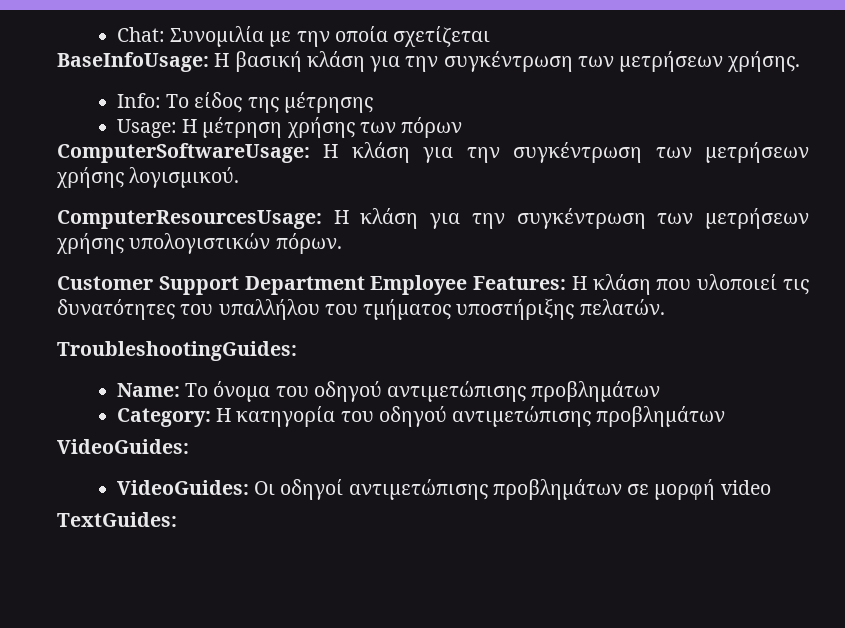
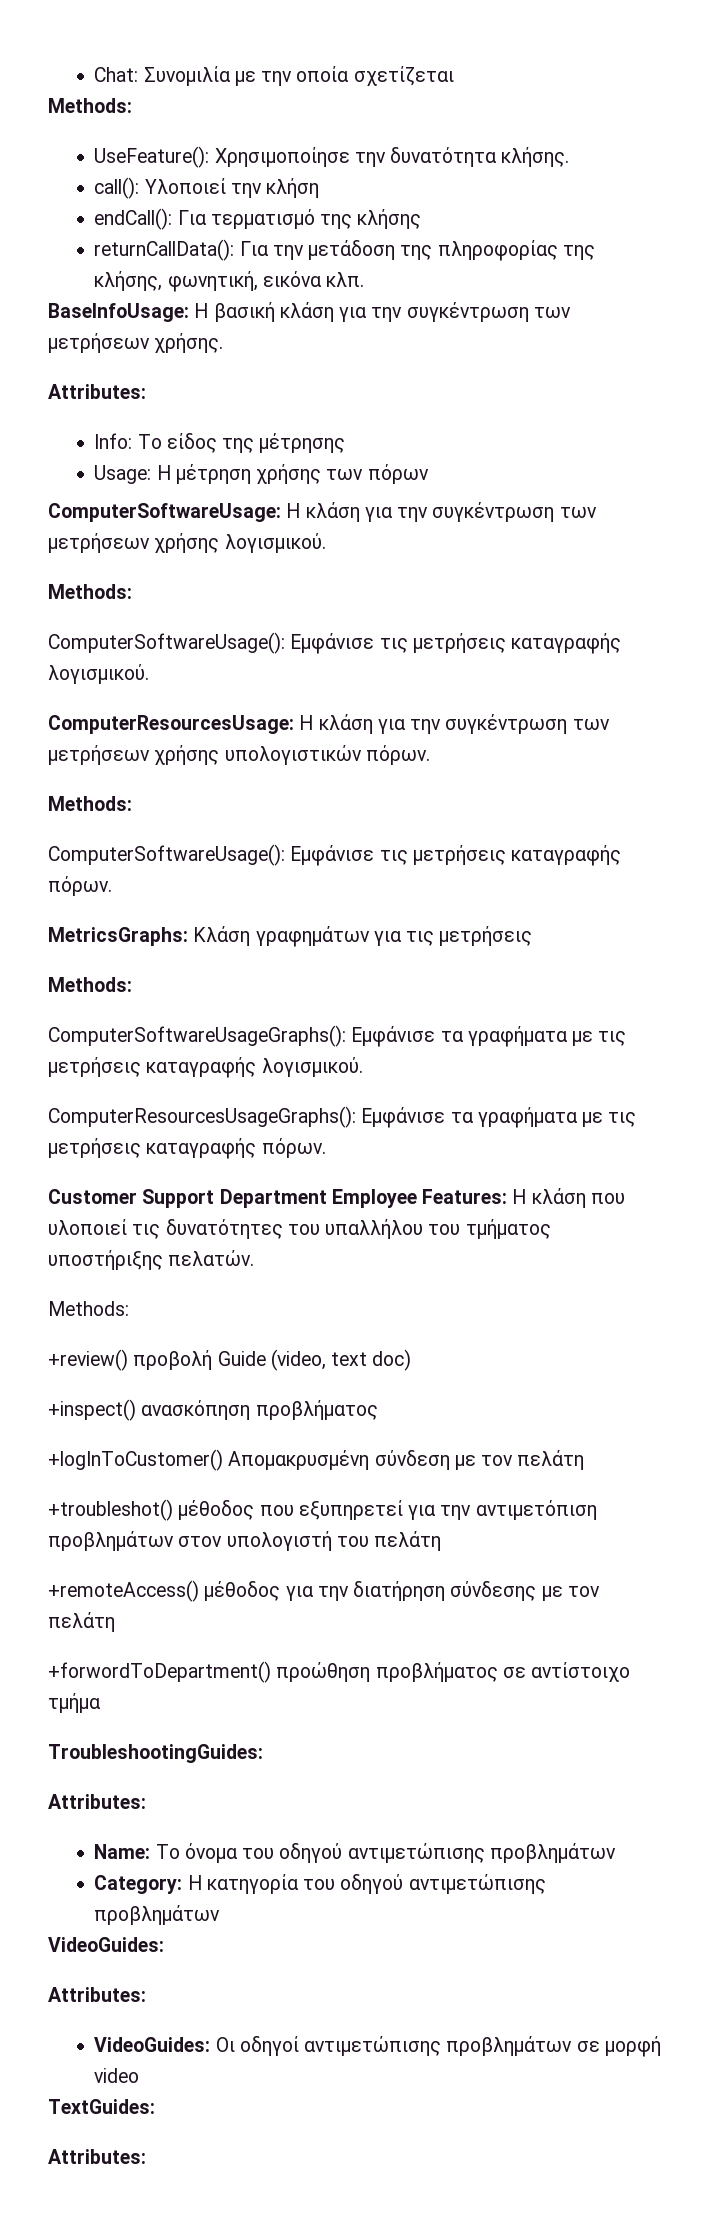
(491, 37) none -> [48,98,132,113] [94,146,570,168] [94,177,320,199] [94,208,422,230] [94,239,595,261] [94,271,365,292] // Methods: // UseFeature(): Χρησιμοποίησε την δυνατότητα κλήσης. // call(): Υλοποιεί την κλήση // endCall(): Για τερματισμό της κλήσης // returnCallData(): Για την μετάδοση της πληροφορίας της κλήσης, φωνητική, εικόνα κλπ.
(801, 61) none -> [48,384,146,399] // Attributes:
(240, 177) none -> [48,584,132,599] [48,632,622,654] [48,664,149,684] // Methods: // ComputerSoftwareUsage(): Εμφάνισε τις μετρήσεις καταγραφής λογισμικού.
(342, 243) none -> [48,796,132,811] [48,844,622,866] [48,876,112,896] [48,926,533,947] [48,977,132,992] [48,1025,627,1047] [48,1057,363,1078] [48,1106,637,1128] [48,1138,326,1159] // Methods: // ComputerSoftwareUsage(): Εμφάνισε τις μετρήσεις καταγραφής πόρων. // MetricsGraphs: Κλάση γραφημάτων για τις μετρήσεις // Methods: // ComputerSoftwareUsageGraphs(): Εμφάνισε τα γραφήματα με τις μετρήσεις καταγραφής λογισμικού. // ComputerResourcesUsageGraphs(): Εμφάνισε τα γραφήματα με τις μετρήσεις καταγραφής πόρων.
(665, 307) none -> [48,1301,129,1316] [48,1349,412,1371] [48,1399,378,1421] [48,1449,585,1471] [48,1499,597,1521] [48,1531,442,1551] [48,1580,600,1602] [48,1612,115,1632] [48,1661,631,1683] [48,1693,101,1713] // Methods: // +review() προβολή Guide (video, text doc) // +inspect() ανασκόπηση προβλήματος // +logInToCustomer() Απομακρυσμένη σύνδεση με τον πελάτη // +troubleshot() μέθοδος που εξυπηρετεί για την αντιμετόπιση προβλημάτων στον υπολογιστή του πελάτη // +remoteAccess() μέθοδος για την διατήρηση σύνδεσης με τον πελάτη // +forwordToDepartment() προώθηση προβλήματος σε αντίστοιχο τμήμα
(297, 351) none -> [48,1794,146,1809] // Attributes:
(189, 446) none -> [48,1987,146,2002] // Attributes:
(177, 519) none -> [48,2149,146,2164] // Attributes:

